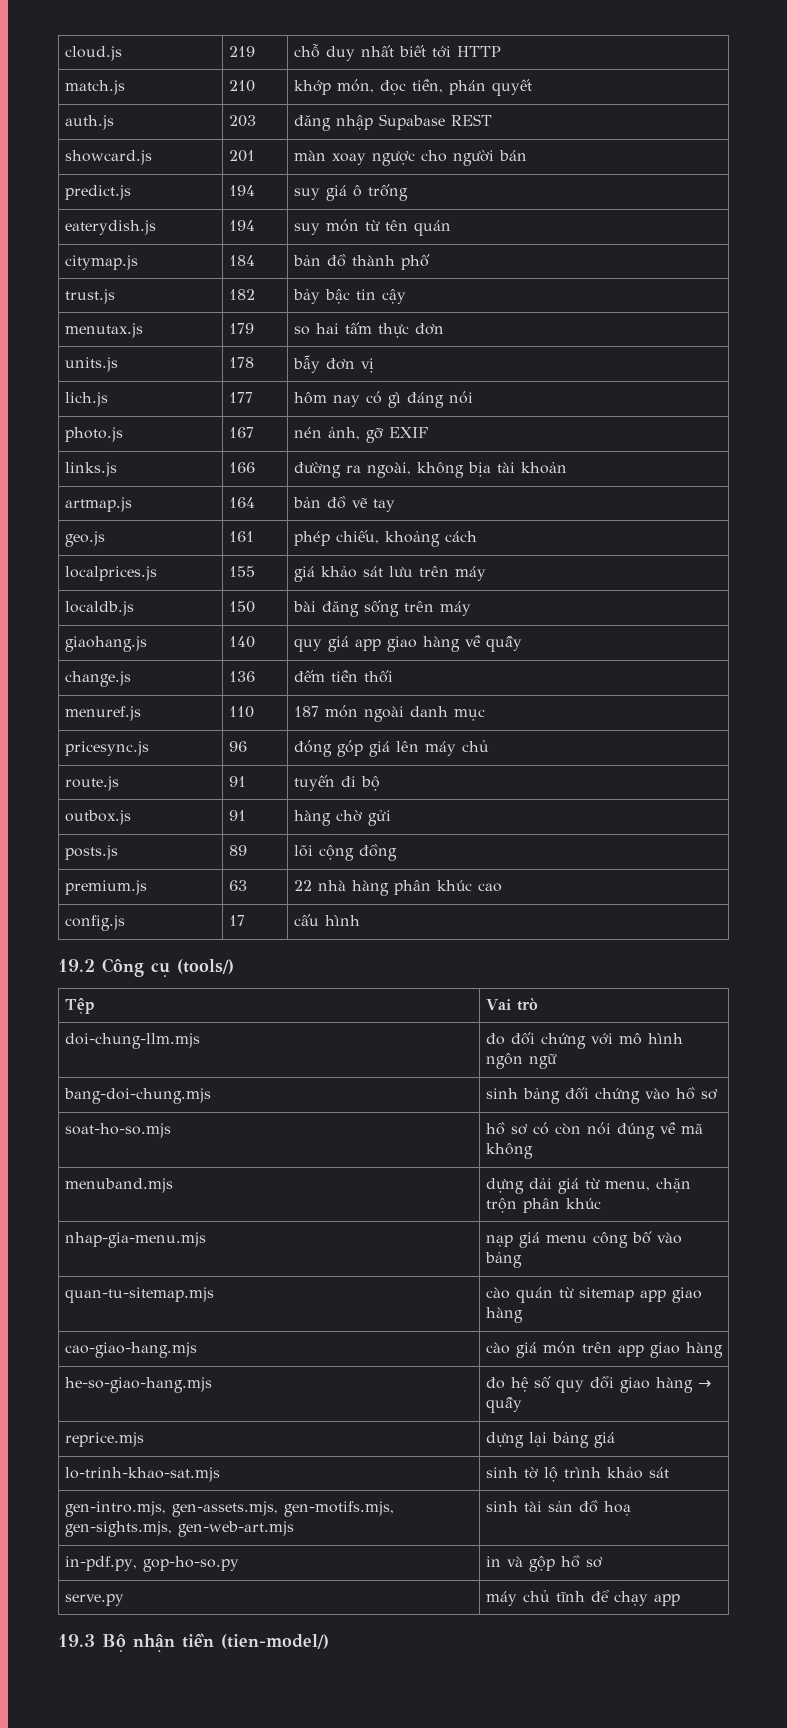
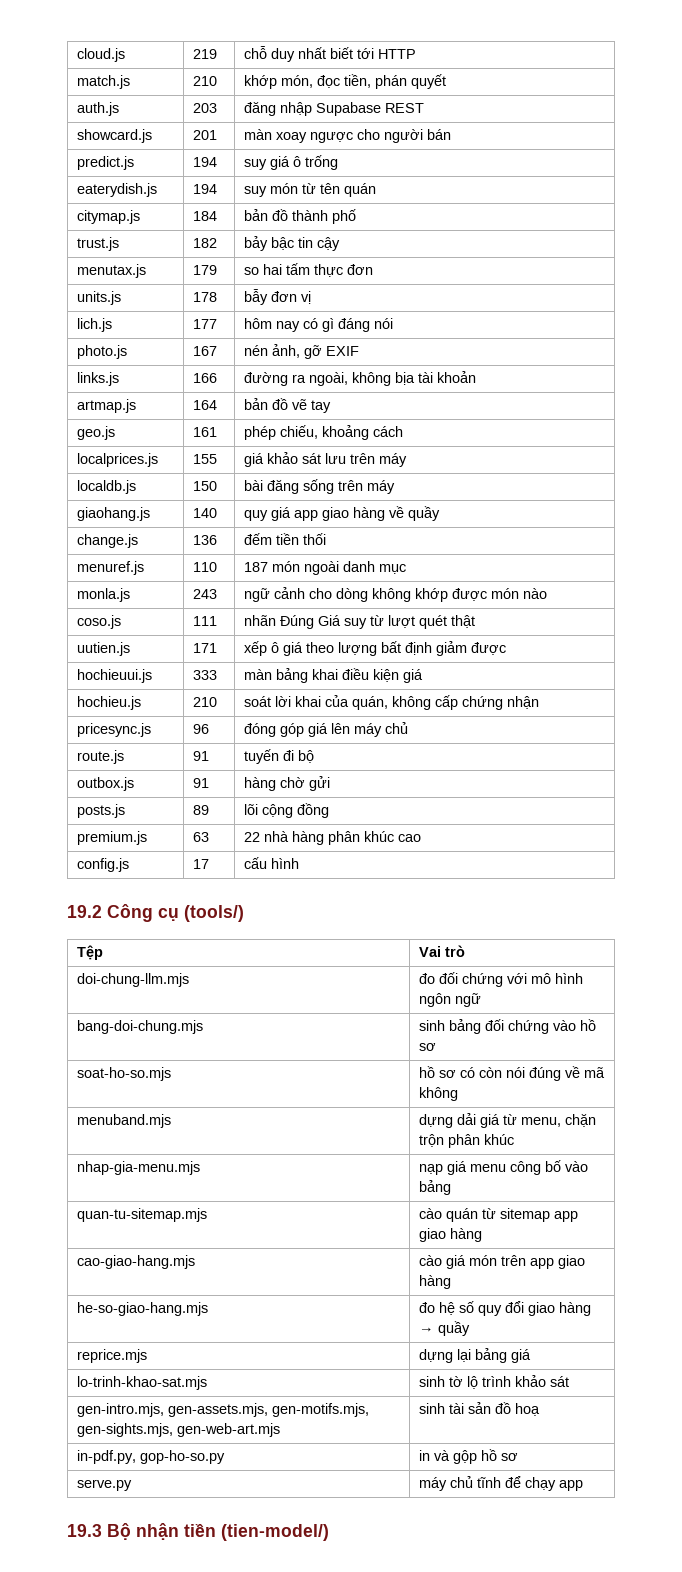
(485, 715) none -> [76,588,130,602] [192,589,217,599] [243,587,547,602] [76,615,121,629] [192,616,217,626] [243,615,475,629] [76,642,130,656] [192,643,217,653] [243,641,506,656] [76,669,152,683] [192,670,217,680] [243,668,423,683] [76,696,141,710] [192,697,217,707] [243,695,539,710] // monla.js | 243 | ngữ cảnh cho dòng không khớp được món nào // coso.js | 111 | nhãn Đúng Giá suy từ lượt quét thật // uutien.js | 171 | xếp ô giá theo lượng bất định giảm được // hochieuui.js | 333 | màn bảng khai điều kiện giá // hochieu.js | 210 | soát lời khai của quán, không cấp chứng nhận

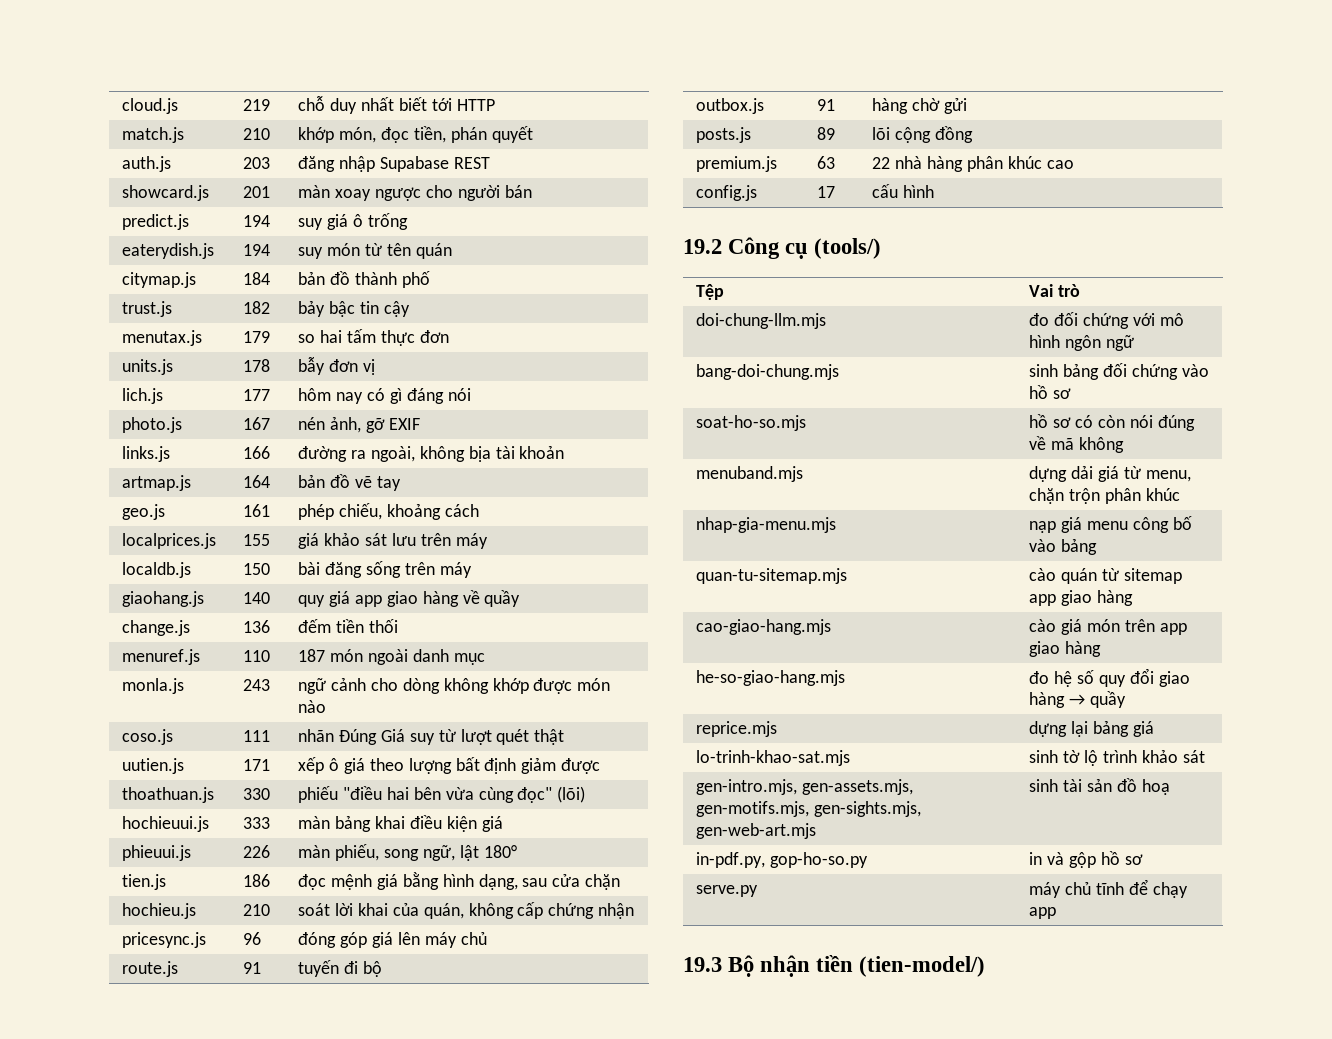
(506, 648) none -> [122,787,215,803] [243,788,271,800] [298,786,586,803] // thoathuan.js | 330 | phiếu "điều hai bên vừa cùng đọc" (lõi)
(423, 676) none -> [122,845,192,861] [243,845,271,858] [298,844,517,861] [122,874,167,890] [243,874,271,887] [298,872,621,890] // phieuui.js | 226 | màn phiếu, song ngữ, lật 180° // tien.js | 186 | đọc mệnh giá bằng hình dạng, sau cửa chặn

